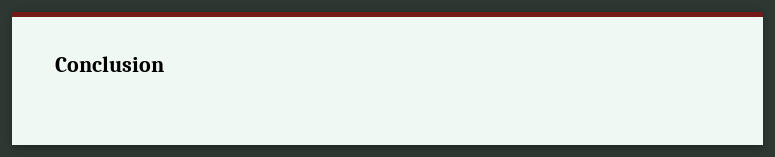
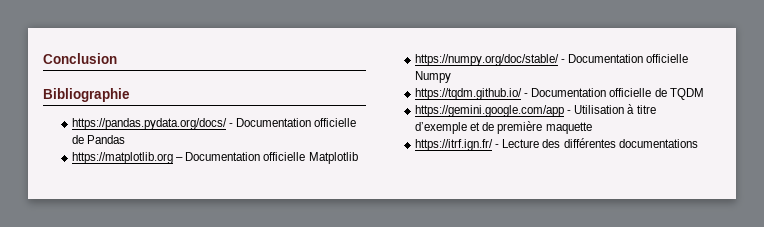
(164, 64) none -> [43,88,130,102] [72,118,357,130] [72,135,126,144] [72,152,358,164] [415,54,689,66] [415,71,452,83] [415,88,704,100] [415,104,656,117] [415,121,592,134] [415,138,698,151] // Bibliographie // https://pandas.pydata.org/docs/ - Documentation officielle de Pandas // https://matplotlib.org – Documentation officielle Matplotlib // https://numpy.org/doc/stable/ - Documentation officielle Numpy // https://tqdm.github.io/ - Documentation officielle de TQDM // https://gemini.google.com/app - Utilisation à titre d’exemple et de première maquette // https://itrf.ign.fr/ - Lecture des différentes documentations

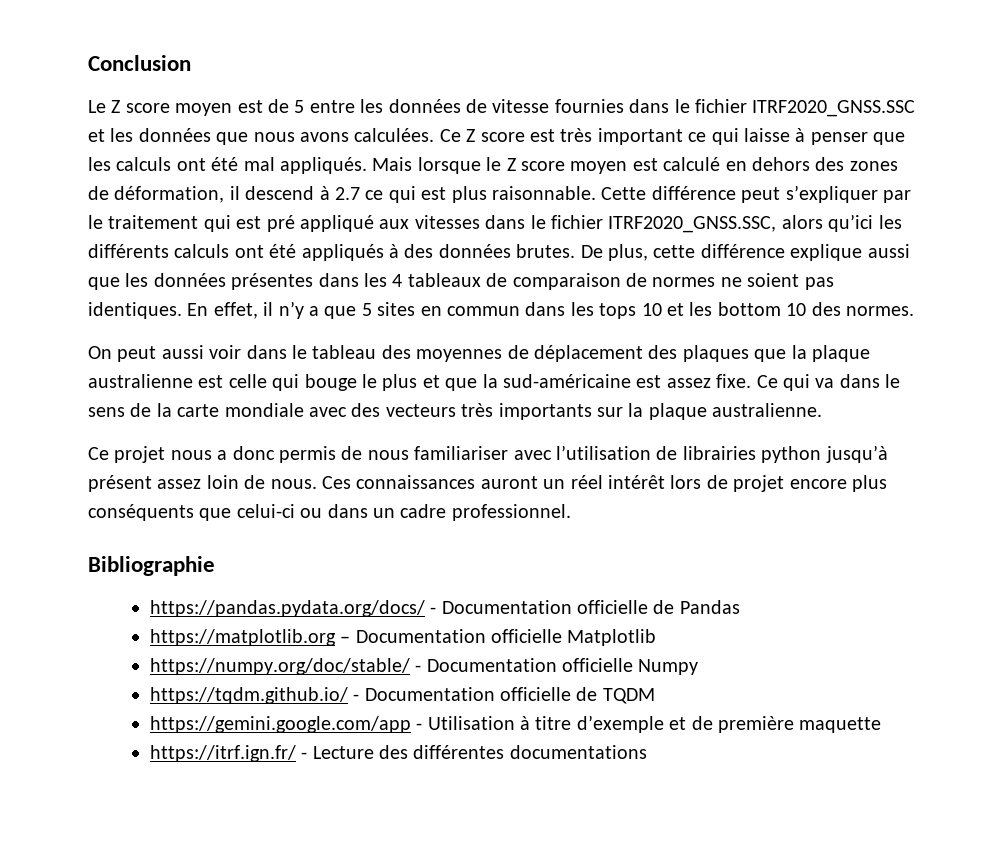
(117, 58) none -> [88,99,916,117] [88,128,906,145] [88,157,898,174] [88,185,911,203] [88,214,902,233] [88,244,910,261] [88,273,834,290] [88,301,914,319] [88,345,870,362] [88,374,901,391] [88,403,823,420] [88,445,888,463] [88,475,887,492] [88,504,571,521] // Le Z score moyen est de 5 entre les données de vitesse fournies dans le fichier ITRF2020_GNSS.SSC et les données que nous avons calculées. Ce Z score est très important ce qui laisse à penser que les calculs ont été mal appliqués. Mais lorsque le Z score moyen est calculé en dehors des zones de déformation, il descend à 2.7 ce qui est plus raisonnable. Cette différence peut s’expliquer par le traitement qui est pré appliqué aux vitesses dans le fichier ITRF2020_GNSS.SSC, alors qu’ici les différents calculs ont été appliqués à des données brutes. De plus, cette différence explique aussi que les données présentes dans les 4 tableaux de comparaison de normes ne soient pas identiques. En effet, il n’y a que 5 sites en commun dans les tops 10 et les bottom 10 des normes. // On peut aussi voir dans le tableau des moyennes de déplacement des plaques que la plaque australienne est celle qui bouge le plus et que la sud-américaine est assez fixe. Ce qui va dans le sens de la carte mondiale avec des vecteurs très importants sur la plaque australienne. // Ce projet nous a donc permis de nous familiariser avec l’utilisation de librairies python jusqu’à présent assez loin de nous. Ces connaissances auront un réel intérêt lors de projet encore plus conséquents que celui-ci ou dans un cadre professionnel.

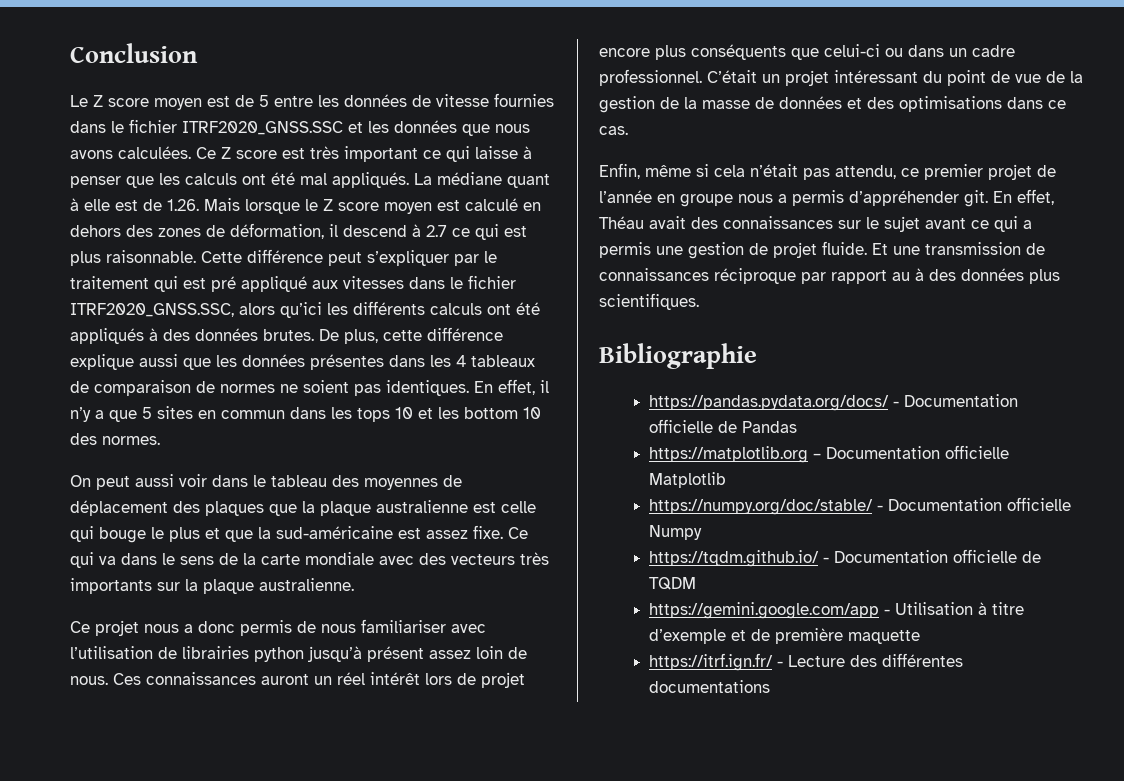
(367, 165) none -> [414,172,550,188] [70,198,199,211] La médiane quant à elle est de 1.26.
(571, 512) none -> [707,70,1083,86] [599,96,1066,113] [599,126,628,135] [599,163,1056,180] [599,189,1054,207] [599,216,1032,232] [599,241,1045,259] [599,268,1060,284] [599,293,699,310] C’était un projet intéressant du point de vue de la gestion de la masse de données et des optimisations dans ce cas. // Enfin, même si cela n’était pas attendu, ce premier projet de l’année en groupe nous a permis d’appréhender git. En effet, Théau avait des connaissances sur le sujet avant ce qui a permis une gestion de projet fluide. Et une transmission de connaissances réciproque par rapport au à des données plus scientifiques.

